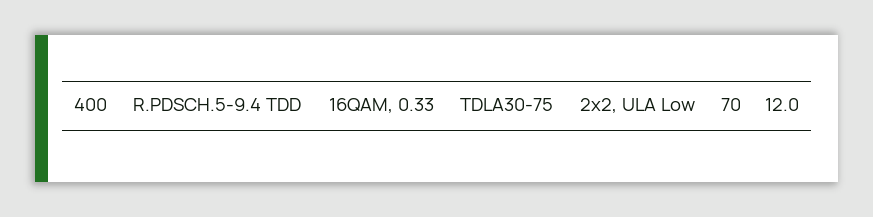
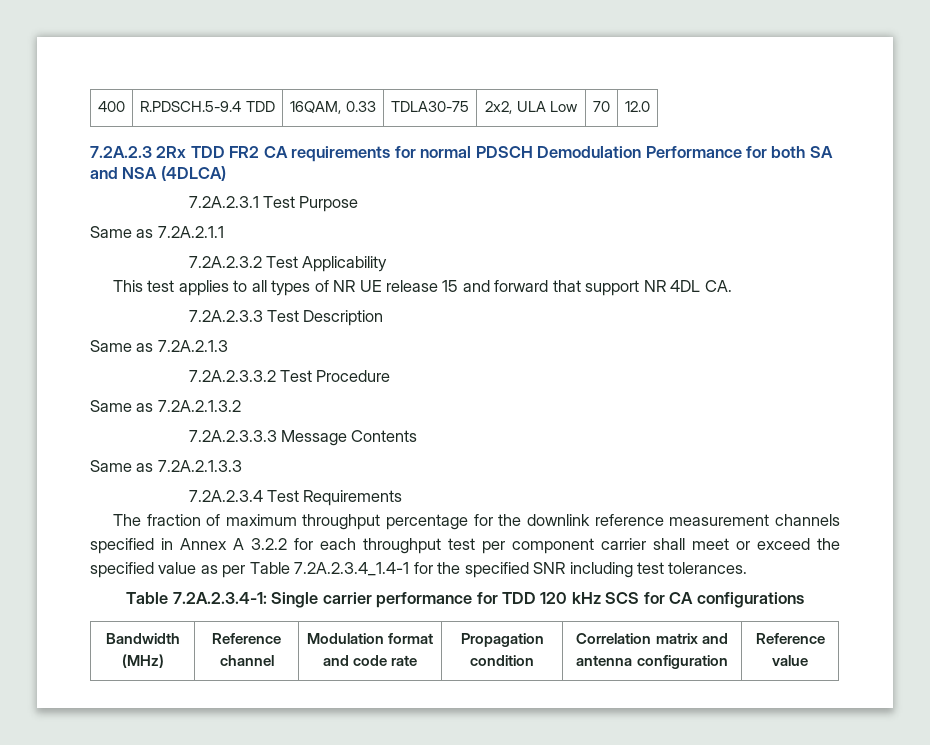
(799, 104) none -> [90,146,833,162] [90,166,226,181] [188,196,359,212] [90,226,224,238] [188,256,388,272] [112,280,732,296] [188,310,384,326] [90,340,228,352] [188,370,391,382] [90,400,241,412] [188,430,418,446] [90,460,242,472] [188,490,403,506] [112,514,841,530] [90,538,840,554] [90,562,748,578] [126,592,804,608] [105,633,180,644] [121,654,164,668] [212,633,281,644] [219,655,274,666] [306,633,434,644] [322,655,418,666] [460,633,544,647] [470,655,534,666] [576,633,728,644] [576,655,728,669] [755,633,825,644] [772,655,808,666] // 7.2A.2.3 2Rx TDD FR2 CA requirements for normal PDSCH Demodulation Performance for both SA and NSA (4DLCA) // 7.2A.2.3.1 Test Purpose // Same as 7.2A.2.1.1 // 7.2A.2.3.2 Test Applicability // This test applies to all types of NR UE release 15 and forward that support NR 4DL CA. // 7.2A.2.3.3 Test Description // Same as 7.2A.2.1.3 // 7.2A.2.3.3.2 Test Procedure // Same as 7.2A.2.1.3.2 // 7.2A.2.3.3.3 Message Contents // Same as 7.2A.2.1.3.3 // 7.2A.2.3.4 Test Requirements // The fraction of maximum throughput percentage for the downlink reference measurement channels specified in Annex A 3.2.2 for each throughput test per component carrier shall meet or exceed the specified value as per Table 7.2A.2.3.4_1.4-1 for the specified SNR including test tolerances. // Table 7.2A.2.3.4-1: Single carrier performance for TDD 120 kHz SCS for CA configurations // Bandwidth (MHz) | Reference channel | Modulation format and code rate | Propagation condition | Correlation matrix and antenna configuration | Reference value

